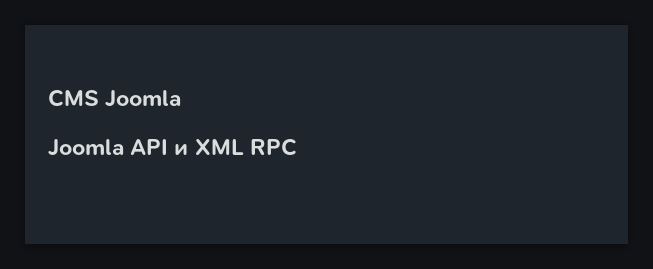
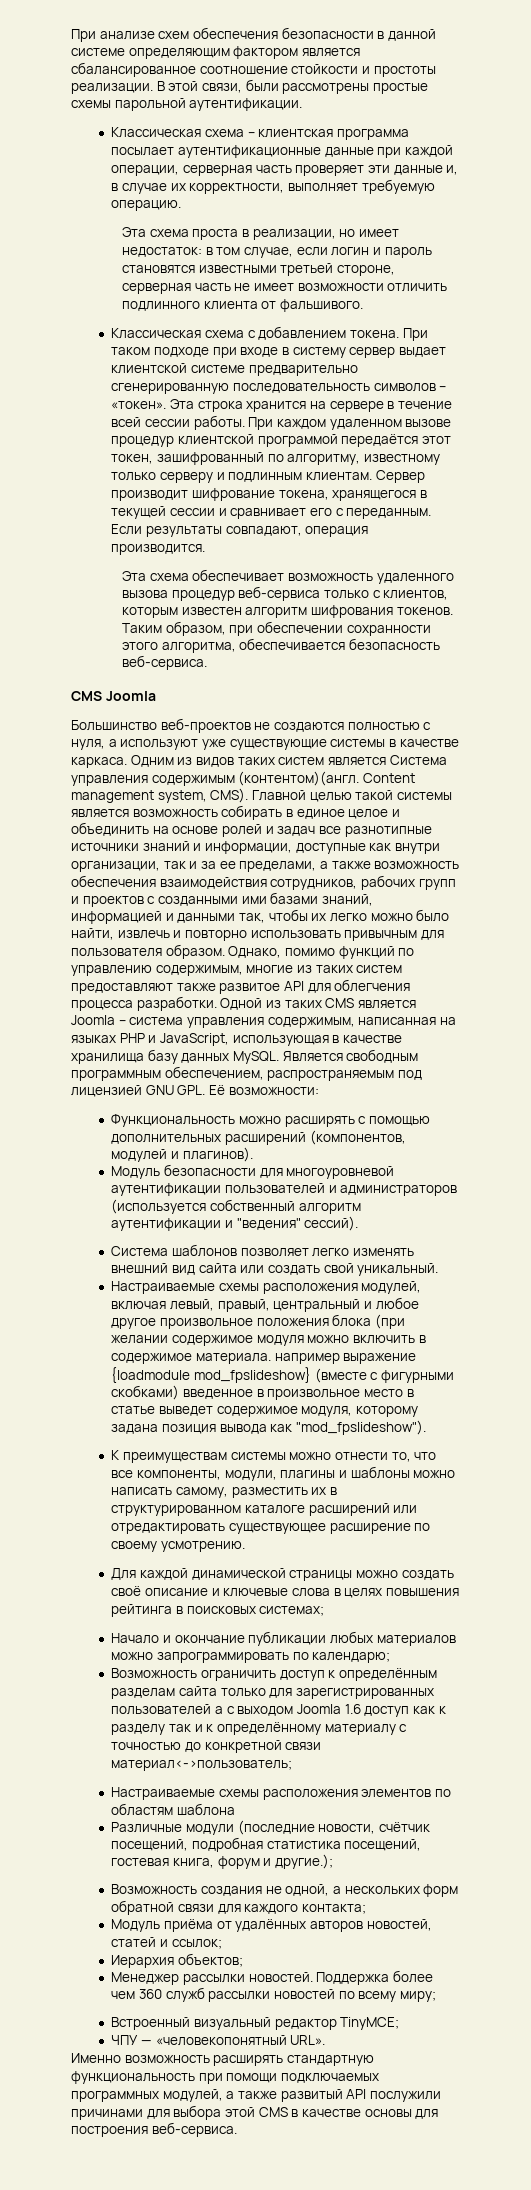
[48,89,182,108] [48,138,297,157] CMS Joomla // Joomla API и XML RPC -> [71,27,436,42] [71,46,360,59] [71,62,436,77] [71,79,428,94] [71,98,303,111] [111,127,409,140] [111,145,453,158] [111,165,459,176] [111,179,435,194] [111,200,182,211] [122,227,399,240] [122,247,432,258] [122,263,395,276] [122,283,448,294] [122,299,363,312] [111,326,428,341] [111,347,446,358] [111,363,358,376] [111,383,447,394] [111,399,452,412] [111,415,452,430] [111,434,451,447] [111,452,440,465] [111,470,425,483] [111,488,427,501] [111,506,432,519] [111,524,369,537] [111,544,206,555] [122,569,454,584] [122,586,449,601] [122,605,453,618] [122,621,431,636] [122,638,440,653] [122,655,208,670] [71,691,156,701] [71,718,432,733] [71,739,459,750] [71,755,447,768] [71,771,415,786] [71,788,452,803] [71,805,400,820] [71,822,432,837] [71,841,440,854] [71,861,460,872] [71,875,456,890] [71,892,373,907] [71,909,450,924] [71,928,444,941] [71,944,415,959] [71,965,403,976] [71,979,411,994] [71,996,416,1011] [71,1015,456,1028] [71,1033,402,1046] [71,1049,419,1064] [71,1066,422,1081] [71,1085,319,1097] [111,1114,430,1127] [111,1130,406,1145] [111,1147,253,1162] [111,1164,395,1179] [111,1183,458,1196] [111,1199,361,1214] [111,1216,359,1231] [111,1244,414,1257] [111,1263,439,1276] [111,1281,422,1294] [111,1297,419,1312] [111,1314,405,1329] [111,1335,426,1346] [111,1353,417,1364] [111,1367,454,1383] [111,1385,414,1400] [111,1406,418,1417] [111,1420,426,1435] [111,1450,437,1463] [111,1466,456,1481] [111,1487,337,1498] [111,1503,418,1516] [111,1523,431,1534] [111,1541,246,1552] [111,1568,454,1581] [111,1586,459,1598] [111,1604,325,1617] [111,1631,456,1646] [111,1652,391,1663] [111,1668,437,1681] [111,1686,434,1699] [111,1704,446,1717] [111,1722,408,1735] [111,1740,322,1753] [111,1760,293,1771] [111,1787,451,1800] [111,1803,236,1816] [111,1820,430,1835] [111,1837,422,1852] [111,1854,333,1869] [111,1884,459,1897] [111,1900,366,1915] [111,1919,432,1932] [111,1937,222,1949] [111,1953,244,1968] [111,1970,433,1985] [111,1987,436,2002] [111,2017,400,2030] [111,2035,326,2046] [71,2053,374,2066] [71,2071,379,2084] [71,2089,441,2102] [71,2105,439,2120] [71,2122,237,2137] При анализе схем обеспечения безопасности в данной системе определяющим фактором является сбалансированное соотношение стойкости и простоты реализации. В этой связи, были рассмотрены простые схемы парольной аутентификации. // Классическая схема – клиентская программа посылает аутентификационные данные при каждой операции, серверная часть проверяет эти данные и, в случае их корректности, выполняет требуемую операцию. // Эта схема проста в реализации, но имеет недостаток: в том случае, если логин и пароль становятся известными третьей стороне, серверная часть не имеет возможности отличить подлинного клиента от фальшивого. // Классическая схема с добавлением токена. При таком подходе при входе в систему сервер выдает клиентской системе предварительно сгенерированную последовательность символов – «токен». Эта строка хранится на сервере в течение всей сессии работы. При каждом удаленном вызове процедур клиентской программой передаётся этот токен, зашифрованный по алгоритму, известному только серверу и подлинным клиентам. Сервер производит шифрование токена, хранящегося в текущей сессии и сравнивает его с переданным. Если результаты совпадают, операция производится. // Эта схема обеспечивает возможность удаленного вызова процедур веб-сервиса только с клиентов, которым известен алгоритм шифрования токенов. Таким образом, при обеспечении сохранности этого алгоритма, обеспечивается безопасность веб-сервиса. // CMS Joomla // Большинство веб-проектов не создаются полностью с нуля, а используют уже существующие системы в качестве каркаса. Одним из видов таких систем является Система управления содержимым (контентом)(англ. Content management system, CMS). Главной целью такой системы является возможность собирать в единое целое и объединить на основе ролей и задач все разнотипные источники знаний и информации, доступные как внутри организации, так и за ее пределами, а также возможность обеспечения взаимодействия сотрудников, рабочих групп и проектов с созданными ими базами знаний, информацией и данными так, чтобы их легко можно было найти, извлечь и повторно использовать привычным для пользователя образом. Однако, помимо функций по управлению содержимым, многие из таких систем предоставляют также развитое API для облегчения процесса разработки. Одной из таких CMS является Joomla – система управления содержимым, написанная на языках PHP и JavaScript, использующая в качестве хранилища базу данных MySQL. Является свободным программным обеспечением, распространяемым под лицензией GNU GPL. Её возможности: // Функциональность можно расширять с помощью дополнительных расширений (компонентов, модулей и плагинов). // Модуль безопасности для многоуровневой аутентификации пользователей и администраторов (используется собственный алгоритм аутентификации и "ведения" сессий). // Система шаблонов позволяет легко изменять внешний вид сайта или создать свой уникальный. // Настраиваемые схемы расположения модулей, включая левый, правый, центральный и любое другое произвольное положения блока (при желании содержимое модуля можно включить в содержимое материала. например выражение {loadmodule mod_fpslideshow} (вместе с фигурными скобками) введенное в произвольное место в статье выведет содержимое модуля, которому задана позиция вывода как "mod_fpslideshow"). // К преимуществам системы можно отнести то, что все компоненты, модули, плагины и шаблоны можно написать самому, разместить их в структурированном каталоге расширений или отредактировать существующее расширение по своему усмотрению. // Для каждой динамической страницы можно создать своё описание и ключевые слова в целях повышения рейтинга в поисковых системах; // Начало и окончание публикации любых материалов можно запрограммировать по календарю; // Возможность ограничить доступ к определённым разделам сайта только для зарегистрированных пользователей а с выходом Joomla 1.6 доступ как к разделу так и к определённому материалу с точностью до конкретной связи материал<->пользователь; // Настраиваемые схемы расположения элементов по областям шаблона // Различные модули (последние новости, счётчик посещений, подробная статистика посещений, гостевая книга, форум и другие.); // Возможность создания не одной, а нескольких форм обратной связи для каждого контакта; // Модуль приёма от удалённых авторов новостей, статей и ссылок; // Иерархия объектов; // Менеджер рассылки новостей. Поддержка более чем 360 служб рассылки новостей по всему миру; // Встроенный визуальный редактор TinyMCE; // ЧПУ — «человекопонятный URL». // Именно возможность расширять стандартную функциональность при помощи подключаемых программных модулей, а также развитый API послужили причинами для выбора этой CMS в качестве основы для построения веб-сервиса.

